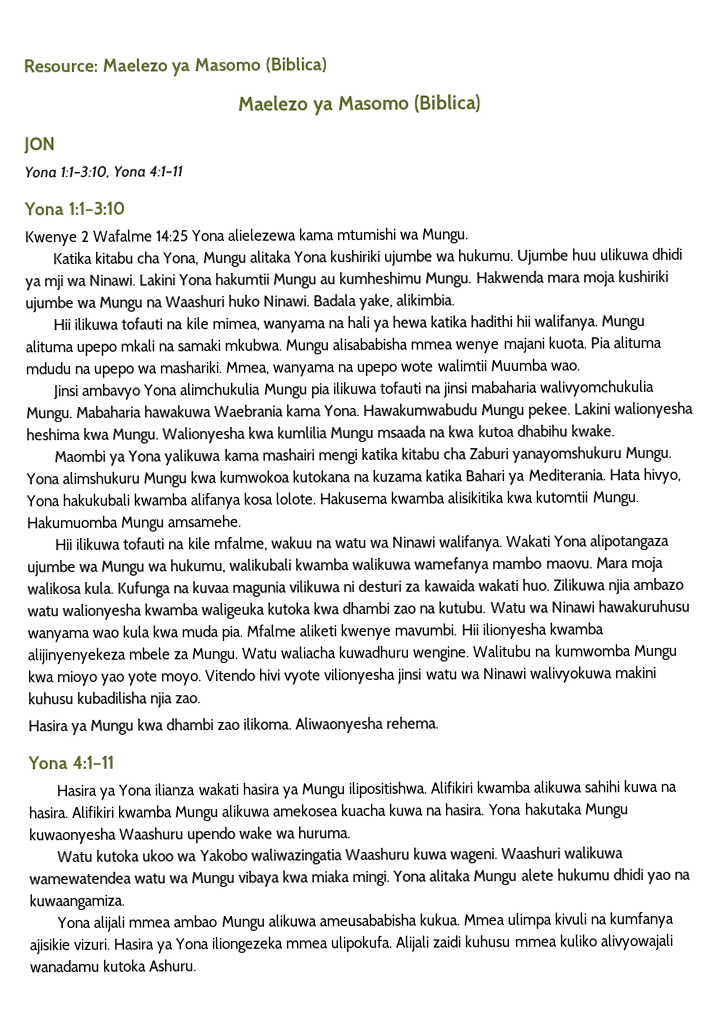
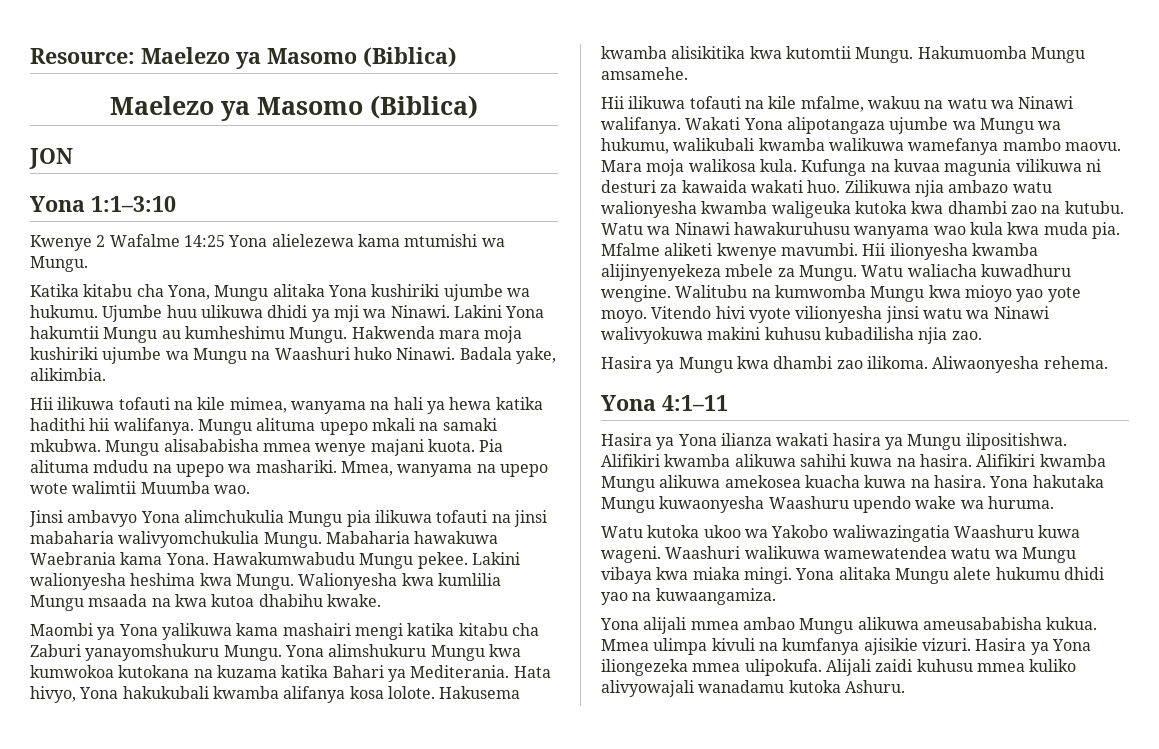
[24,165,184,180] // Yona 1:1–3:10, Yona 4:1–11 -> (73, 158) none

